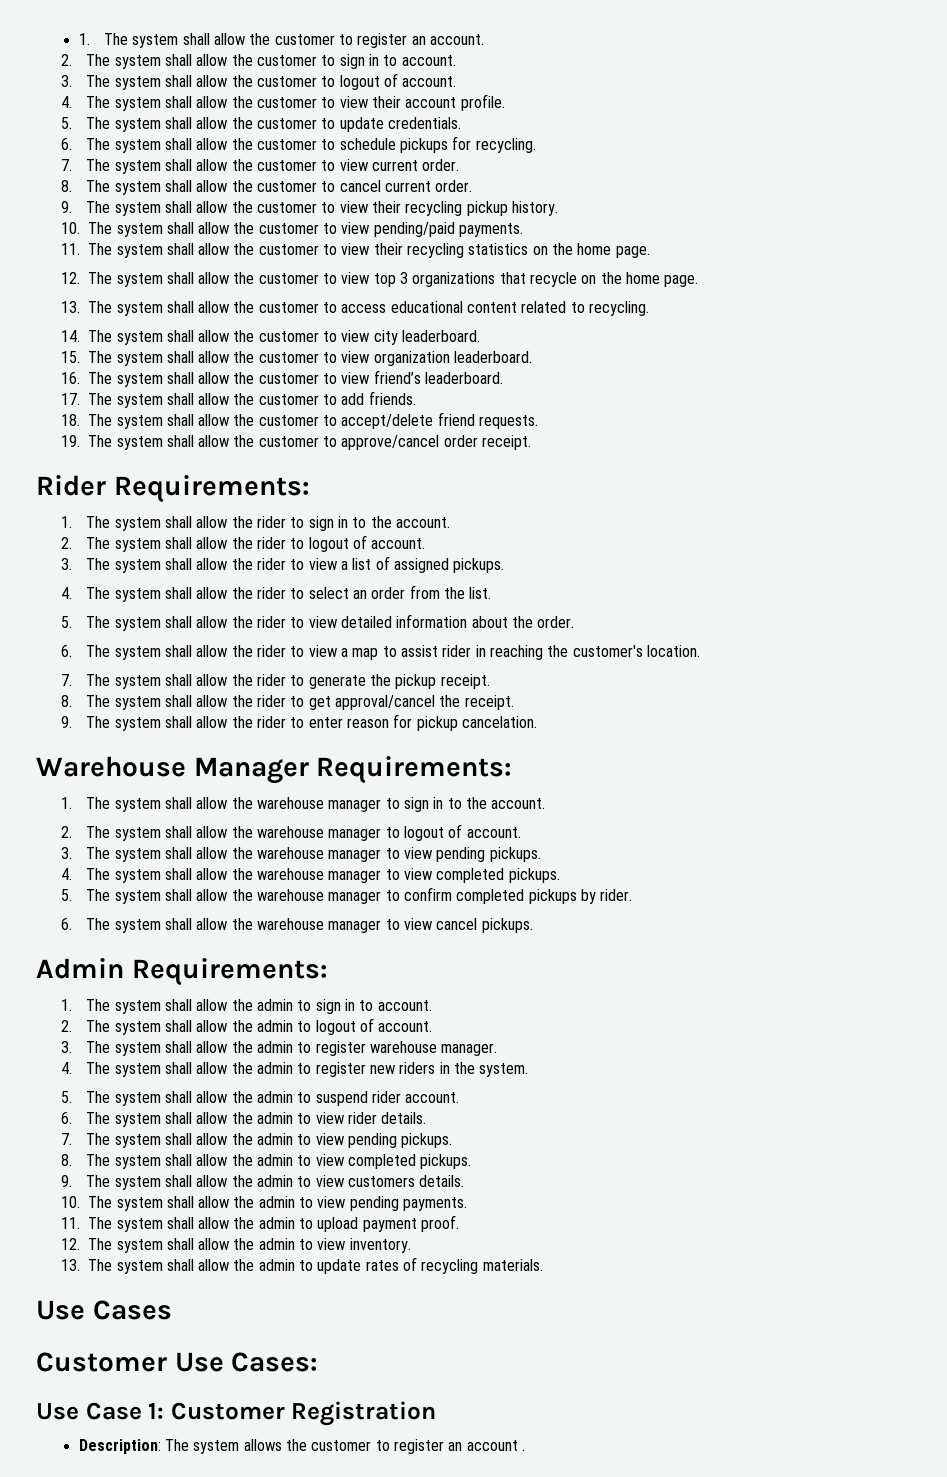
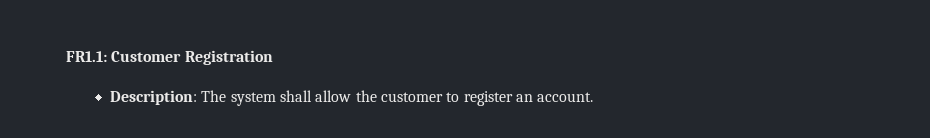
[78,33,90,45] 1. -> [66,50,273,65] [109,90,197,105] FR1.1: Customer Registration // Description:
[61,54,456,69] [61,73,457,90] [61,94,505,111] [61,117,461,132] [61,136,536,153] [61,159,460,174] [61,180,473,195] [61,201,558,216] [61,222,524,237] [61,243,650,258] [61,272,699,287] [61,301,650,316] [61,330,481,345] [61,351,533,366] [61,370,504,387] [61,391,416,408] [61,412,539,429] [61,435,532,450] [36,475,310,503] [61,516,450,531] [61,535,426,552] [61,556,505,573] [61,585,492,602] [61,614,575,631] [61,645,700,660] [61,674,490,689] [61,695,514,710] [61,714,537,731] [36,756,513,784] [61,797,546,812] [61,824,521,841] [61,847,541,862] [61,868,560,883] [61,887,633,904] [61,918,533,933] [36,958,328,986] [61,999,432,1014] [61,1018,433,1035] [61,1041,498,1056] [61,1062,529,1077] [61,1091,460,1106] [61,1112,427,1127] [61,1133,453,1148] [61,1154,472,1169] [61,1175,465,1190] [61,1196,468,1211] [61,1215,460,1232] [61,1238,411,1253] [61,1257,543,1274] [36,1300,172,1320] [36,1352,319,1372] [36,1401,437,1426] [78,1439,525,1454] // 2. The system shall allow the customer to sign in to account. // 3. The system shall allow the customer to logout of account. // 4. The system shall allow the customer to view their account profile. // 5. The system shall allow the customer to update credentials. // 6. The system shall allow the customer to schedule pickups for recycling. // 7. The system shall allow the customer to view current order. // 8. The system shall allow the customer to cancel current order. // 9. The system shall allow the customer to view their recycling pickup history. // 10. The system shall allow the customer to view pending/paid payments. // 11. The system shall allow the customer to view their recycling statistics on the home page. // 12. The system shall allow the customer to view top 3 organizations that recycle on the home page. // 13. The system shall allow the customer to access educational content related to recycling. // 14. The system shall allow the customer to view city leaderboard. // 15. The system shall allow the customer to view organization leaderboard. // 16. The system shall allow the customer to view friend’s leaderboard. // 17. The system shall allow the customer to add friends. // 18. The system shall allow the customer to accept/delete friend requests. // 19. The system shall allow the customer to approve/cancel order receipt. // Rider Requirements: // 1. The system shall allow the rider to sign in to the account. // 2. The system shall allow the rider to logout of account. // 3. The system shall allow the rider to view a list of assigned pickups. // 4. The system shall allow the rider to select an order from the list. // 5. The system shall allow the rider to view detailed information about the order. // 6. The system shall allow the rider to view a map to assist rider in reaching the customer's location. // 7. The system shall allow the rider to generate the pickup receipt. // 8. The system shall allow the rider to get approval/cancel the receipt. // 9. The system shall allow the rider to enter reason for pickup cancelation. // Warehouse Manager Requirements: // 1. The system shall allow the warehouse manager to sign in to the account. // 2. The system shall allow the warehouse manager to logout of account. // 3. The system shall allow the warehouse manager to view pending pickups. // 4. The system shall allow the warehouse manager to view completed pickups. // 5. The system shall allow the warehouse manager to confirm completed pickups by rider. // 6. The system shall allow the warehouse manager to view cancel pickups. // Admin Requirements: // 1. The system shall allow the admin to sign in to account. // 2. The system shall allow the admin to logout of account. // 3. The system shall allow the admin to register warehouse manager. // 4. The system shall allow the admin to register new riders in the system. // 5. The system shall allow the admin to suspend rider account. // 6. The system shall allow the admin to view rider details. // 7. The system shall allow the admin to view pending pickups. // 8. The system shall allow the admin to view completed pickups. // 9. The system shall allow the admin to view customers details. // 10. The system shall allow the admin to view pending payments. // 11. The system shall allow the admin to upload payment proof. // 12. The system shall allow the admin to view inventory. // 13. The system shall allow the admin to update rates of recycling materials. // Use Cases // Customer Use Cases: // Use Case 1: Customer Registration // Description: The system allows the customer to register an account . -> (594, 97) none

